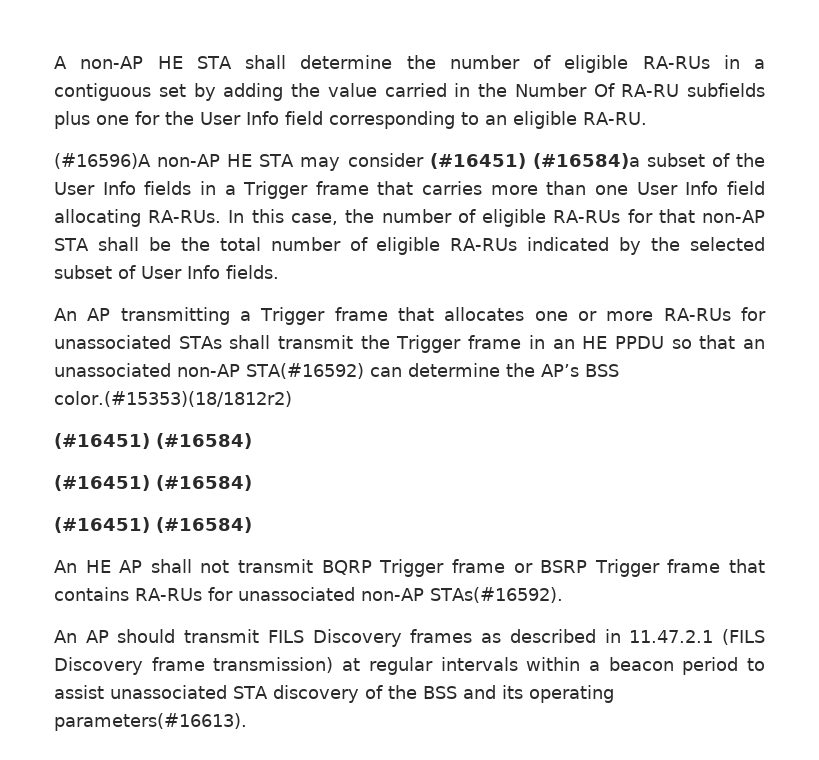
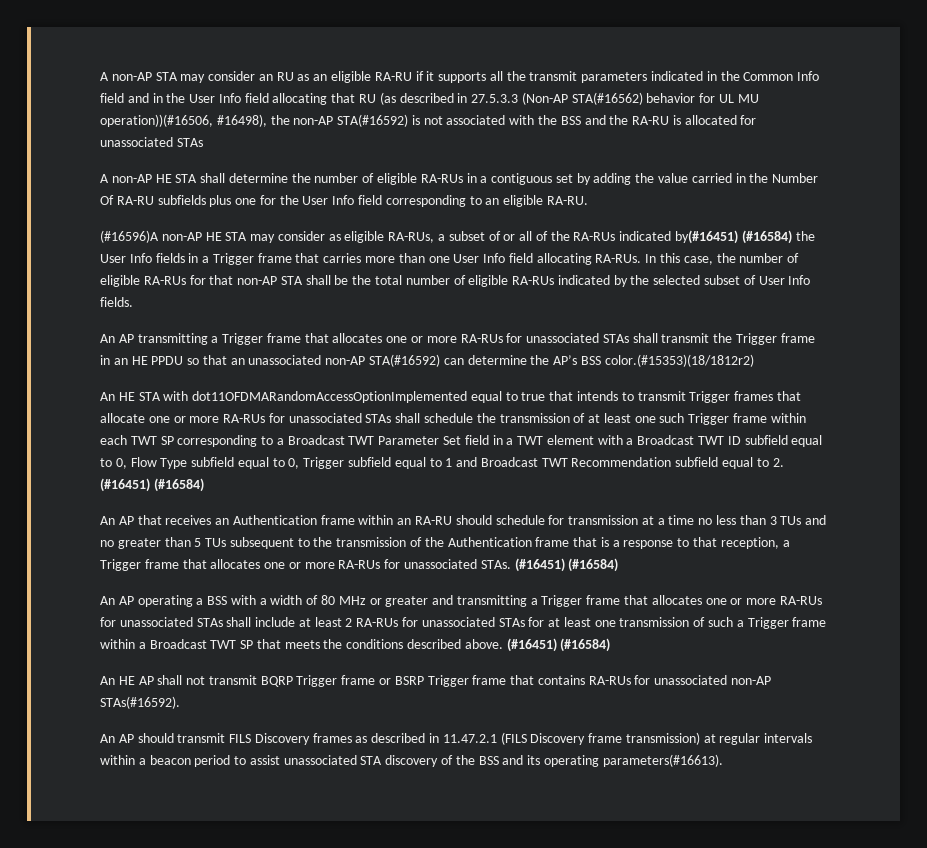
[54,56,144,69] A non-AP -> [100,71,820,83] [100,92,759,105] [100,114,757,127] [100,137,203,147] [100,174,152,183] A non-AP STA may consider an RU as an eligible RA-RU if it supports all the transmit parameters indicated in the Common Info field and in the User Info field allocating that RU (as described in 27.5.3.3 (Non-AP STA(#16562) behavior for UL MU operation))(#16506, #16498), the non-AP STA(#16592) is not associated with the BSS and the RA-RU is allocated for unassociated STAs // A non-AP
[429,153,730,169] (#16451) (#16584)a subset of -> [328,230,792,244] as eligible RA-RUs, a subset of or all of the RA-RUs indicated by(#16451) (#16584)
[54,433,252,449] [54,475,252,491] (#16451) (#16584) // (#16451) (#16584) // -> [100,391,801,403] [100,413,806,425] [100,435,823,447] [100,457,784,469] [100,478,204,492] [100,515,827,525] [100,537,790,549] [100,558,619,572] [100,595,822,607] [100,617,827,629] [100,639,503,649] An HE STA with dot11OFDMARandomAccessOptionImplemented equal to true that intends to transmit Trigger frames that allocate one or more RA-RUs for unassociated STAs shall schedule the transmission of at least one such Trigger frame within each TWT SP corresponding to a Broadcast TWT Parameter Set field in a TWT element with a Broadcast TWT ID subfield equal to 0, Flow Type subfield equal to 0, Trigger subfield equal to 1 and Broadcast TWT Recommendation subfield equal to 2. (#16451) (#16584) // An AP that receives an Authentication frame within an RA-RU should schedule for transmission at a time no less than 3 TUs and no greater than 5 TUs subsequent to the transmission of the Authentication frame that is a response to that reception, a Trigger frame that allocates one or more RA-RUs for unassociated STAs. (#16451) (#16584) // An AP operating a BSS with a width of 80 MHz or greater and transmitting a Trigger frame that allocates one or more RA-RUs for unassociated STAs shall include at least 2 RA-RUs for unassociated STAs for at least one transmission of such a Trigger frame within a Broadcast TWT SP that meets the conditions described above.

